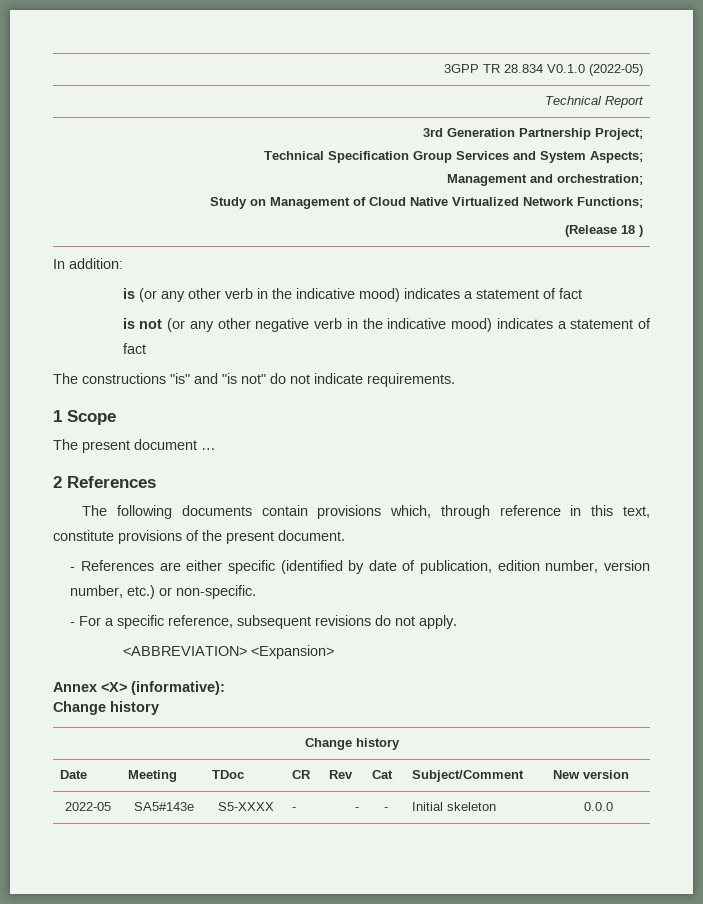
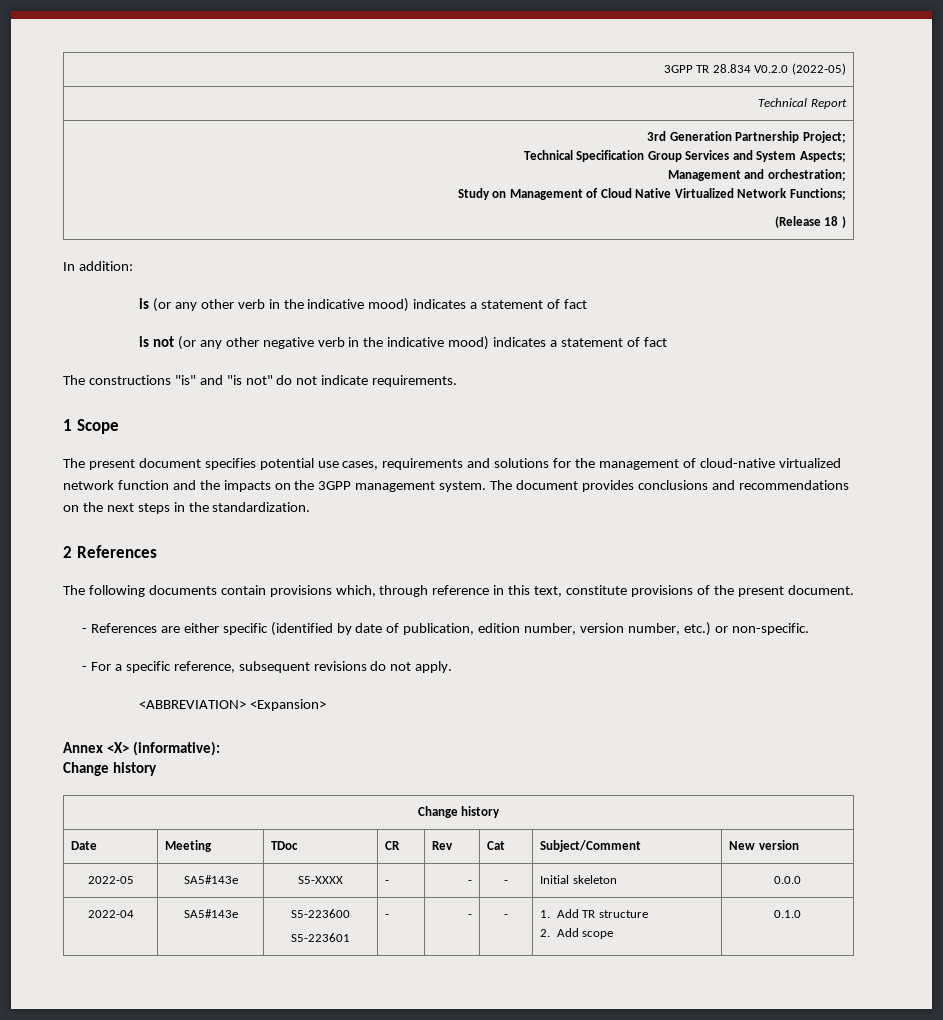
[546,64,585,73] V0.1.0 -> [754,65,789,73] V0.2.0
[201,448,216,450] … -> [204,458,841,470] [63,480,849,492] [63,502,311,514] specifies potential use cases, requirements and solutions for the management of cloud-native virtualized network function and the impacts on the 3GPP management system. The document provides conclusions and recommendations on the next steps in the standardization.
(613, 806) none -> [87,910,134,918] [183,909,238,918] [291,909,350,918] [291,933,350,942] [385,914,390,918] [467,914,472,918] [504,914,508,918] [540,909,648,918] [540,928,614,939] [774,910,801,918] // 2022-04 | SA5#143e | S5-223600 // S5-223601 | - | - | - | 1. Add TR structure // 2. Add scope | 0.1.0

